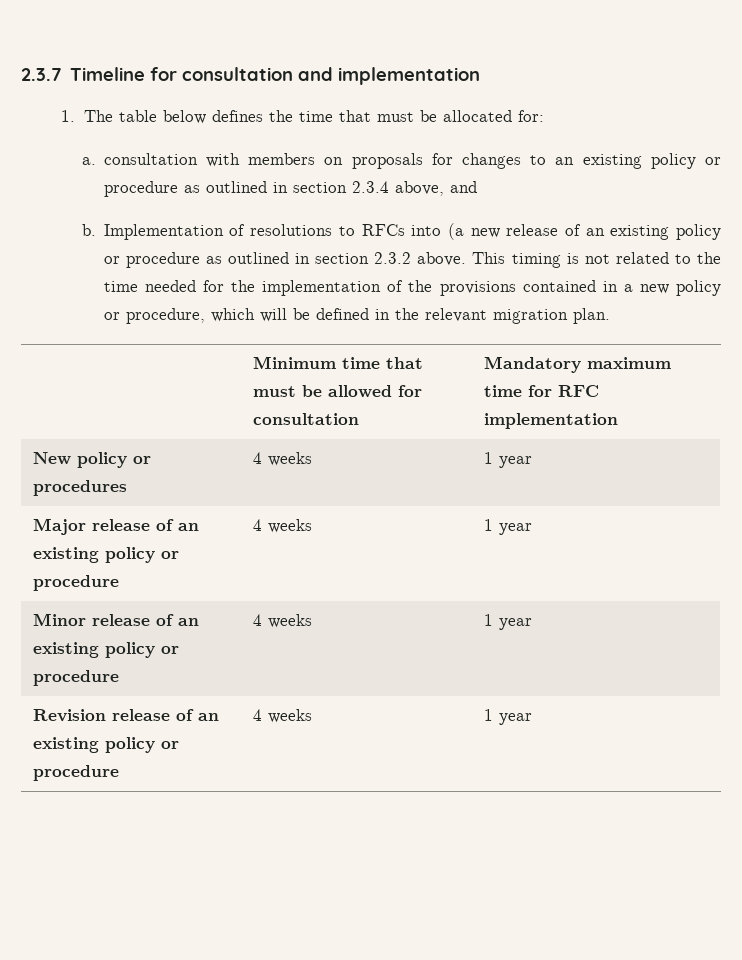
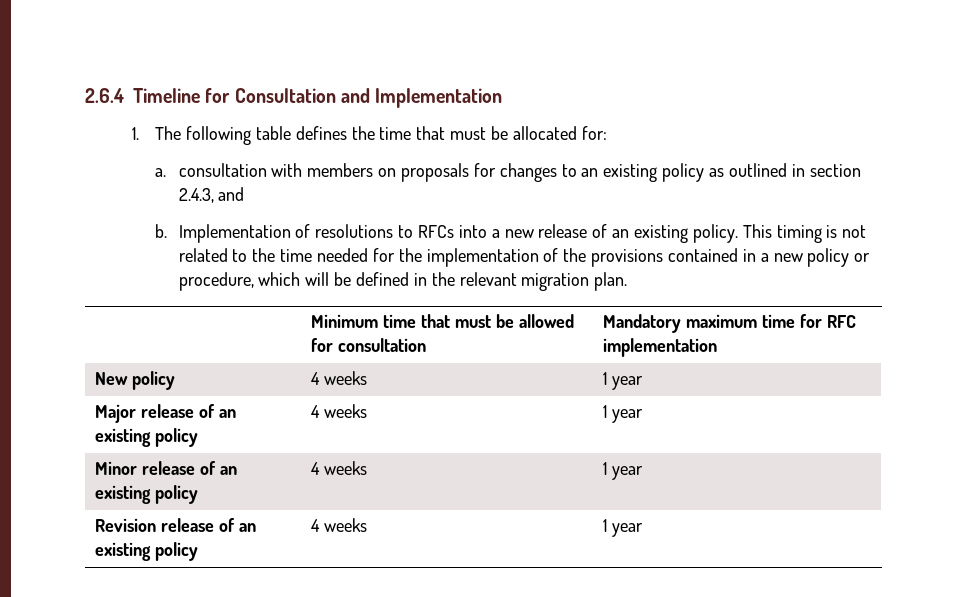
[21,68,62,81] 2.3.7 -> [85,88,124,103] 2.6.4
[182,67,481,85] consultation and implementation -> [234,88,503,108] Consultation and Implementation
[118,110,206,124] table below -> [186,126,291,145] following table
[704,157,721,165] [103,181,444,197] or procedure as outlined in section 2.3.4 above, -> [709,163,861,177] [178,188,214,203] as outlined in section 2.4.3,
[447,223,464,240] (a -> [491,229,500,238] a
[675,224,721,240] [103,252,467,268] policy or procedure as outlined in section 2.3.2 above. -> [692,224,738,243] policy.
[132,456,151,464] [32,480,127,496] or procedures -> (176, 380) none
[160,551,179,559] [32,575,119,591] or procedure -> (199, 437) none
[160,646,179,654] [32,670,119,686] or procedure -> (199, 494) none
[160,741,179,749] [32,765,119,781] or procedure -> (199, 551) none

